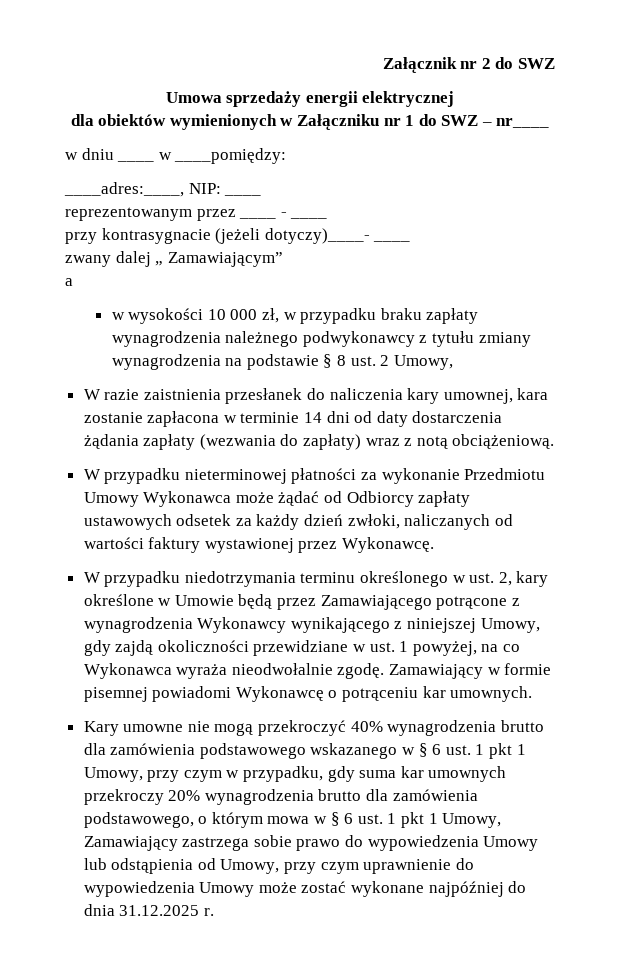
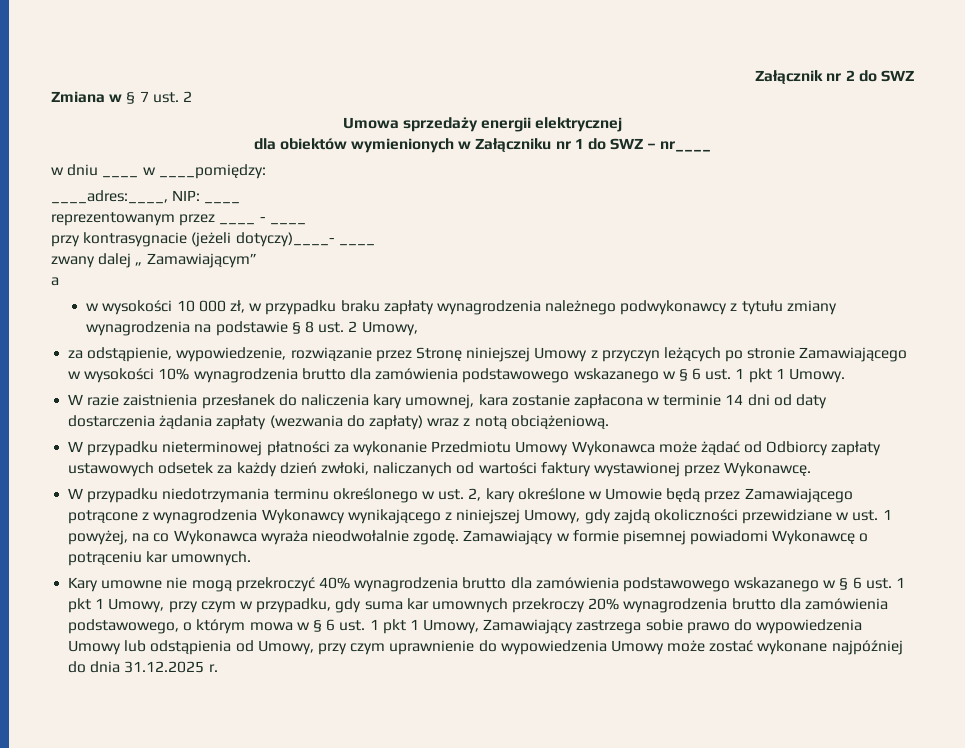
(555, 63) none -> [51,91,192,104] // Zmiana w § 7 ust. 2
(453, 362) none -> [68,347,908,362] [68,368,846,383] // za odstąpienie, wypowiedzenie, rozwiązanie przez Stronę niniejszej Umowy z przyczyn leżących po stronie Zamawiającego w wysokości 10% wynagrodzenia brutto dla zamówienia podstawowego wskazanego w § 6 ust. 1 pkt 1 Umowy.

